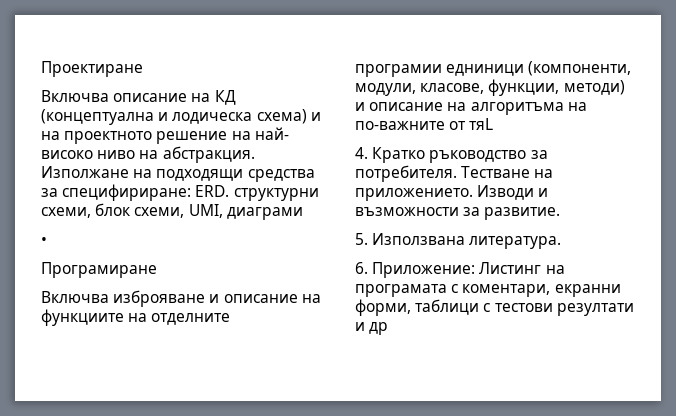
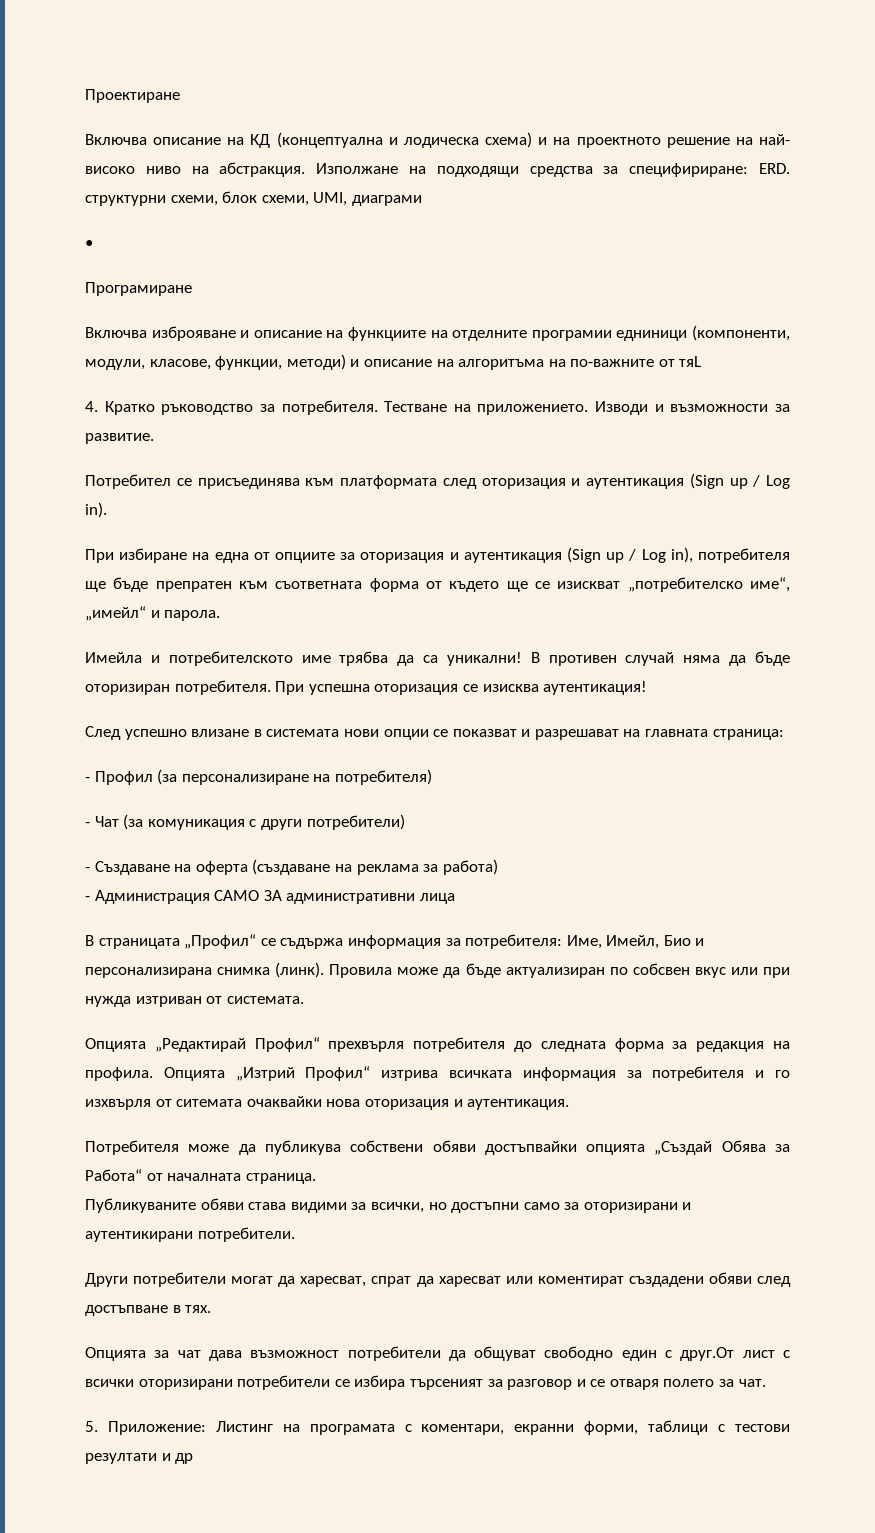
[355,233,562,249] [355,262,368,274] 5. Използвана литература. // 6. -> [85,473,790,489] [85,502,107,518] [85,547,791,563] [85,577,790,592] [85,606,221,621] [85,651,790,666] [85,680,648,695] [85,726,784,740] [85,769,432,785] [85,814,405,830] [85,859,498,875] [85,890,455,904] [85,934,705,949] [85,962,791,978] [85,996,304,1007] [85,1037,790,1052] [85,1066,790,1081] [85,1096,570,1110] [85,1140,790,1155] [85,1169,316,1184] [85,1198,692,1213] [85,1227,295,1242] [85,1272,792,1287] [85,1305,212,1316] [85,1346,790,1361] [85,1375,766,1390] [85,1421,98,1432] Потребител се присъединява към платформата след оторизация и аутентикация (Sign up / Log in). // При избиране на една от опциите за оторизация и аутентикация (Sign up / Log in), потребителя ще бъде препратен към съответната форма от където ще се изискват „потребителско име“, „имейл“ и парола. // Имейла и потребителското име трябва да са уникални! В противен случай няма да бъде оторизиран потребителя. При успешна оторизация се изисква аутентикация! // След успешно влизане в системата нови опции се показват и разрешават на главната страница: // - Профил (за персонализиране на потребителя) // - Чат (за комуникация с други потребители) // - Създаване на оферта (създаване на реклама за работа) // - Администрация САМО ЗА административни лица // В страницата „Профил“ се съдържа информация за потребителя: Име, Имейл, Био и персонализирана снимка (линк). Провила може да бъде актуализиран по собсвен вкус или при нужда изтриван от системата. // Опцията „Редактирай Профил“ прехвърля потребителя до следната форма за редакция на профила. Опцията „Изтрий Профил“ изтрива всичката информация за потребителя и го изхвърля от ситемата очаквайки нова оторизация и аутентикация. // Потребителя може да публикува собствени обяви достъпвайки опцията „Създай Обява за Работа“ от началната страница. // Публикуваните обяви става видими за всички, но достъпни само за оторизирани и аутентикирани потребители. // Други потребители могат да харесват, спрат да харесват или коментират създадени обяви след достъпване в тях. // Опцията за чат дава възможност потребители да общуват свободно един с друг.От лист с всички оторизирани потребители се избира търсеният за разговор и се отваря полето за чат. // 5.

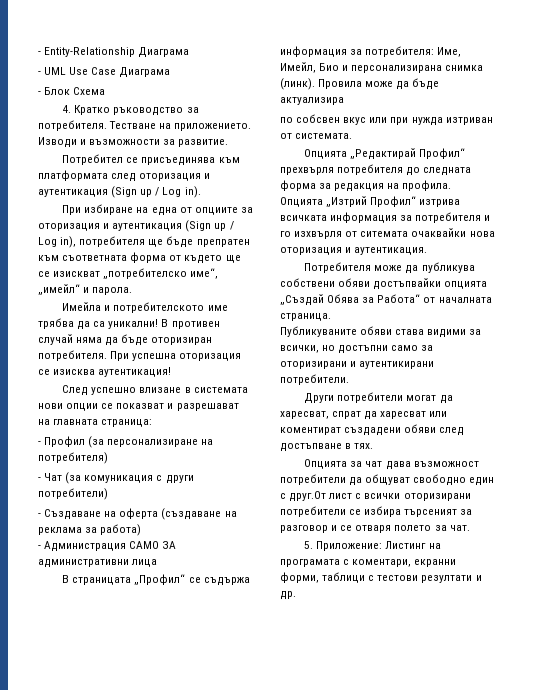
[85,89,180,103] [85,132,790,148] [85,162,790,177] [85,191,422,206] [85,240,93,248] [85,282,192,296] [85,325,791,341] [85,354,702,370] Проектиране // Включва описание на КД (концептуална и лодическа схема) и на проектното решение на най- високо ниво на абстракция. Изполжане на подходящи средства за специфириране: ERD. структурни схеми, блок схеми, UMI, диаграми // • // Програмиране // Включва изброяване и описание на функциите на отделните програмии едниници (компоненти, модули, класове, функции, методи) и описание на алгоритъма на по-важните от тяL -> [38,47,190,58] [38,67,171,78] [38,87,106,95] - Entity-Relationship Диаграма // - UML Use Case Диаграма // - Блок Схема
[505,967,605,978] актуализиран -> [280,97,344,105] актуализира //
[175,1453,194,1464] др -> [280,591,296,600] др.

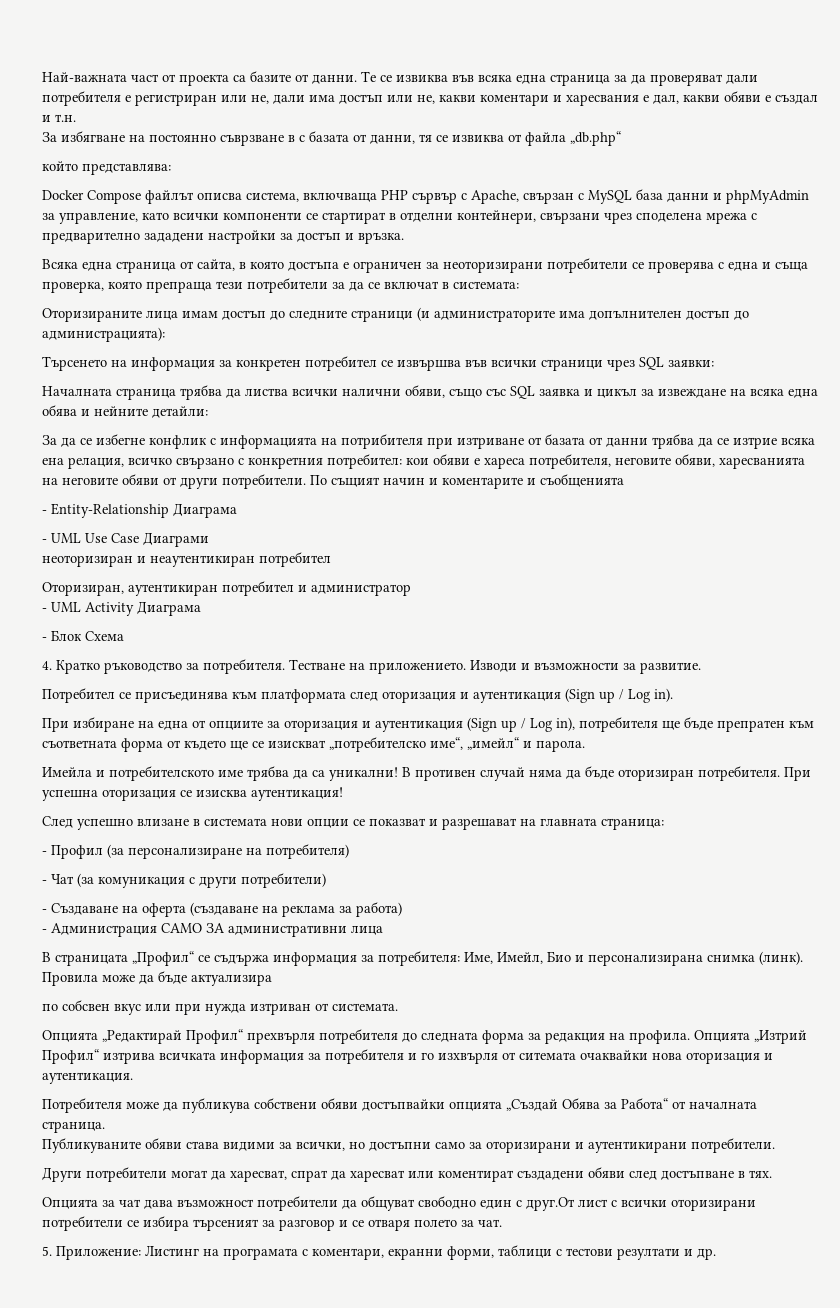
(38, 53) none -> [42,71,758,86] [42,91,818,106] [42,114,76,122] [42,131,621,146] [42,161,171,175] [42,189,809,204] [42,210,757,224] [42,230,404,244] [42,258,808,273] [42,278,519,293] [42,307,749,322] [42,327,165,342] [42,356,714,371] [42,385,818,400] [42,405,208,418] [42,434,815,449] [42,454,805,469] [42,474,624,489] Най-важната част от проекта са базите от данни. Те се извиква във всяка една страница за да проверяват дали потребителя е регистриран или не, дали има достъп или не, какви коментари и харесвания е дал, какви обяви е създал и т.н. // За избягване на постоянно съврзване в с базата от данни, тя се извиква от файла „db.php“ // който представлява: // Docker Compose файлът описва система, включваща PHP сървър с Apache, свързан с MySQL база данни и phpMyAdmin за управление, като всички компоненти се стартират в отделни контейнери, свързани чрез споделена мрежа с предварително зададени настройки за достъп и връзка. // Всяка една страница от сайта, в която достъпа е ограничен за неоторизирани потребители се проверява с една и съща проверка, която препраща тези потребители за да се включат в системата: // Оторизираните лица имам достъп до следните страници (и администраторите има допълнителен достъп до администрацията): // Търсенето на информация за конкретен потребител се извършва във всички страници чрез SQL заявки: // Началната страница трябва да листва всички налични обяви, също със SQL заявка и цикъл за извеждане на всяка една обява и нейните детайли: // За да се избегне конфлик с информацията на потрибителя при изтриване от базата от данни трябва да се изтрие всяка ена релация, всичко свързано с конкретния потребител: кои обяви е хареса потребителя, неговите обяви, харесванията на неговите обяви от други потребители. По същият начин и коментарите и съобщенията //
(117, 71) none -> [143,532,209,547] [42,552,331,567] [42,581,411,596] [42,602,134,616] Диаграми // неоторизиран и неаутентикиран потребител // Оторизиран, аутентикиран потребител и администратор // - UML Activity

